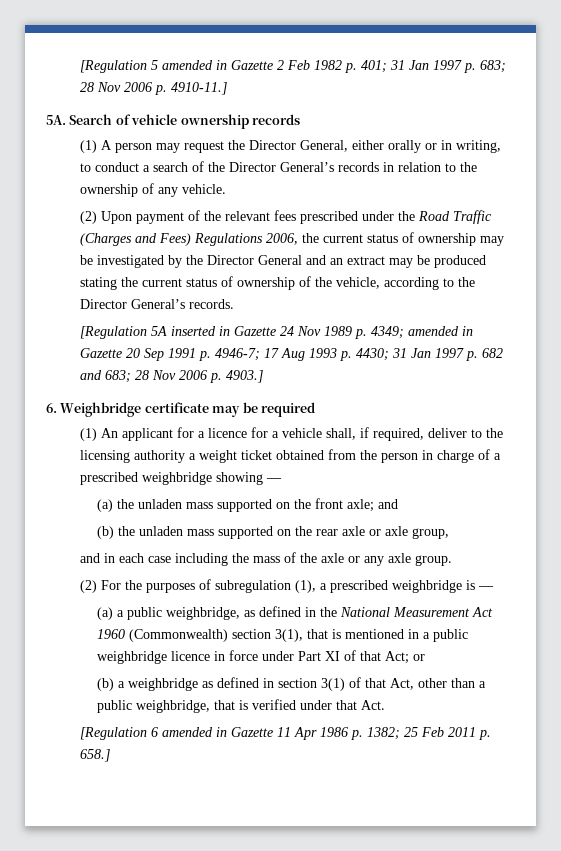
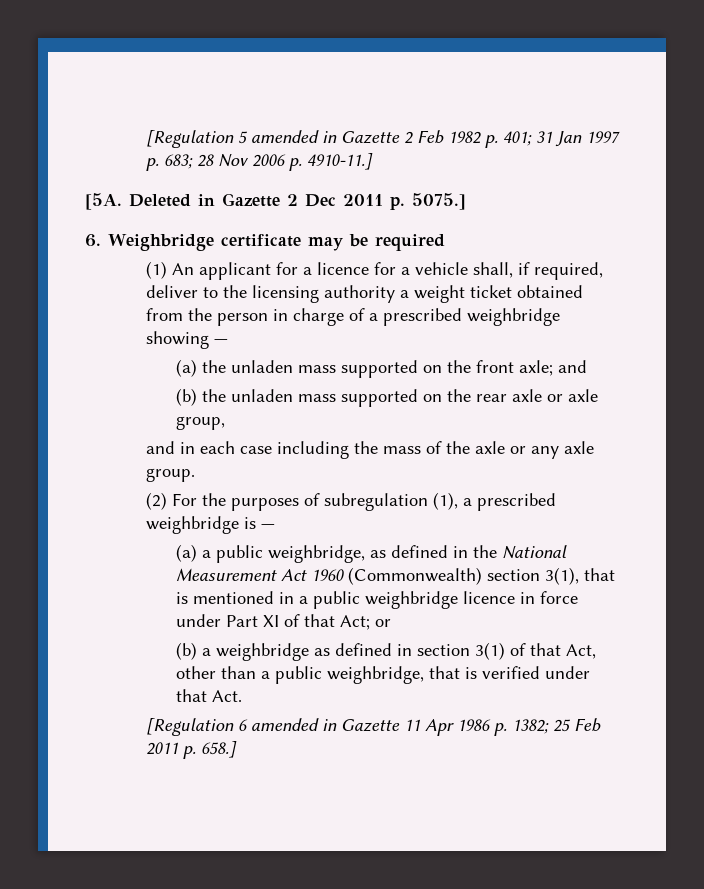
[46,114,300,129] [80,140,502,153] [80,161,478,172] [80,183,227,197] [80,210,493,224] [80,232,505,246] [80,255,487,268] [80,276,476,290] [80,299,235,309] [80,326,474,339] [80,348,504,361] [80,370,264,383] 5A. Search of vehicle ownership records // (1) A person may request the Director General, either orally or in writing, to conduct a search of the Director General’s records in relation to the ownership of any vehicle. // (2) Upon payment of the relevant fees prescribed under the Road Traffic (Charges and Fees) Regulations 2006, the current status of ownership may be investigated by the Director General and an extract may be produced stating the current status of ownership of the vehicle, according to the Director General’s records. // [Regulation 5A inserted in Gazette 24 Nov 1989 p. 4349; amended in Gazette 20 Sep 1991 p. 4946-7; 17 Aug 1993 p. 4430; 31 Jan 1997 p. 682 and 683; 28 Nov 2006 p. 4903.] -> [85,193,466,210] [5A. Deleted in Gazette 2 Dec 2011 p. 5075.]

